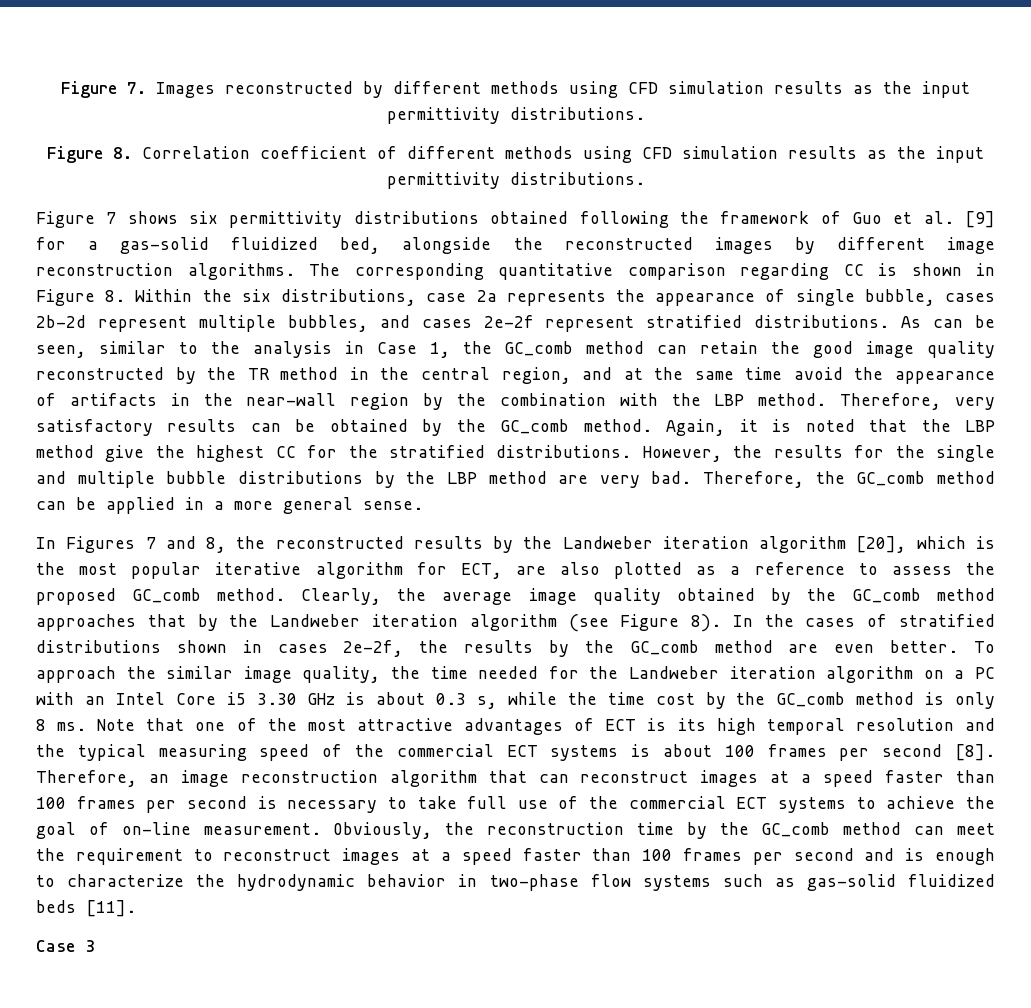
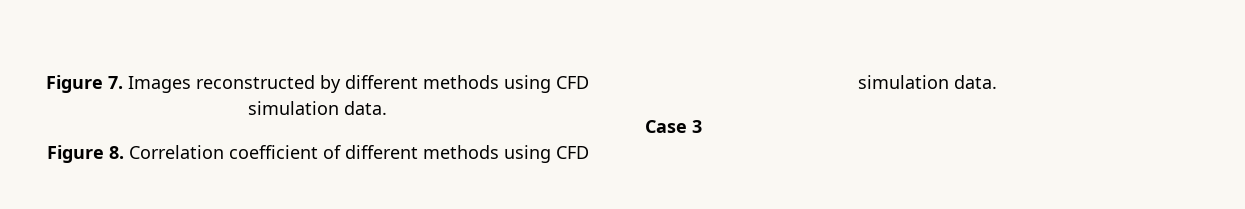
[774,81,970,98] [386,107,645,124] results as the input permittivity distributions. -> [344,101,387,115] data.
[788,146,984,163] [386,172,645,189] [36,211,996,228] [36,237,996,254] [36,263,995,280] [36,289,995,306] [36,315,995,332] [36,341,995,358] [36,367,995,384] [36,393,996,410] [36,419,996,436] [36,445,996,462] [36,471,995,488] [36,497,423,514] [36,536,995,553] [36,562,995,579] [36,588,996,605] [36,614,996,632] [36,640,996,657] [36,666,996,683] [36,692,995,709] [36,718,996,735] [36,744,995,761] [36,770,995,787] [36,796,995,813] [36,822,995,839] [36,848,995,865] [36,874,996,891] [36,900,136,917] results as the input permittivity distributions. // Figure 7 shows six permittivity distributions obtained following the framework of Guo et al. [9] for a gas-solid fluidized bed, alongside the reconstructed images by different image reconstruction algorithms. The corresponding quantitative comparison regarding CC is shown in Figure 8. Within the six distributions, case 2a represents the appearance of single bubble, cases 2b-2d represent multiple bubbles, and cases 2e-2f represent stratified distributions. As can be seen, similar to the analysis in Case 1, the GC_comb method can retain the good image quality reconstructed by the TR method in the central region, and at the same time avoid the appearance of artifacts in the near-wall region by the combination with the LBP method. Therefore, very satisfactory results can be obtained by the GC_comb method. Again, it is noted that the LBP method give the highest CC for the stratified distributions. However, the results for the single and multiple bubble distributions by the LBP method are very bad. Therefore, the GC_comb method can be applied in a more general sense. // In Figures 7 and 8, the reconstructed results by the Landweber iteration algorithm [20], which is the most popular iterative algorithm for ECT, are also plotted as a reference to assess the proposed GC_comb method. Clearly, the average image quality obtained by the GC_comb method approaches that by the Landweber iteration algorithm (see Figure 8). In the cases of stratified distributions shown in cases 2e-2f, the results by the GC_comb method are even better. To approach the similar image quality, the time needed for the Landweber iteration algorithm on a PC with an Intel Core i5 3.30 GHz is about 0.3 s, while the time cost by the GC_comb method is only 8 ms. Note that one of the most attractive advantages of ECT is its high temporal resolution and the typical measuring speed of the commercial ECT systems is about 100 frames per second [8]. Therefore, an image reconstruction algorithm that can reconstruct images at a speed faster than 100 frames per second is necessary to take full use of the commercial ECT systems to achieve the goal of on-line measurement. Obviously, the reconstruction time by the GC_comb method can meet the requirement to reconstruct images at a speed faster than 100 frames per second and is enough to characterize the hydrodynamic behavior in two-phase flow systems such as gas-solid fluidized beds [11]. -> [954,75,997,89] data.

